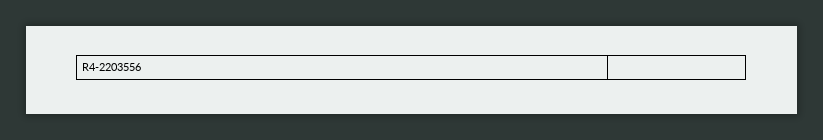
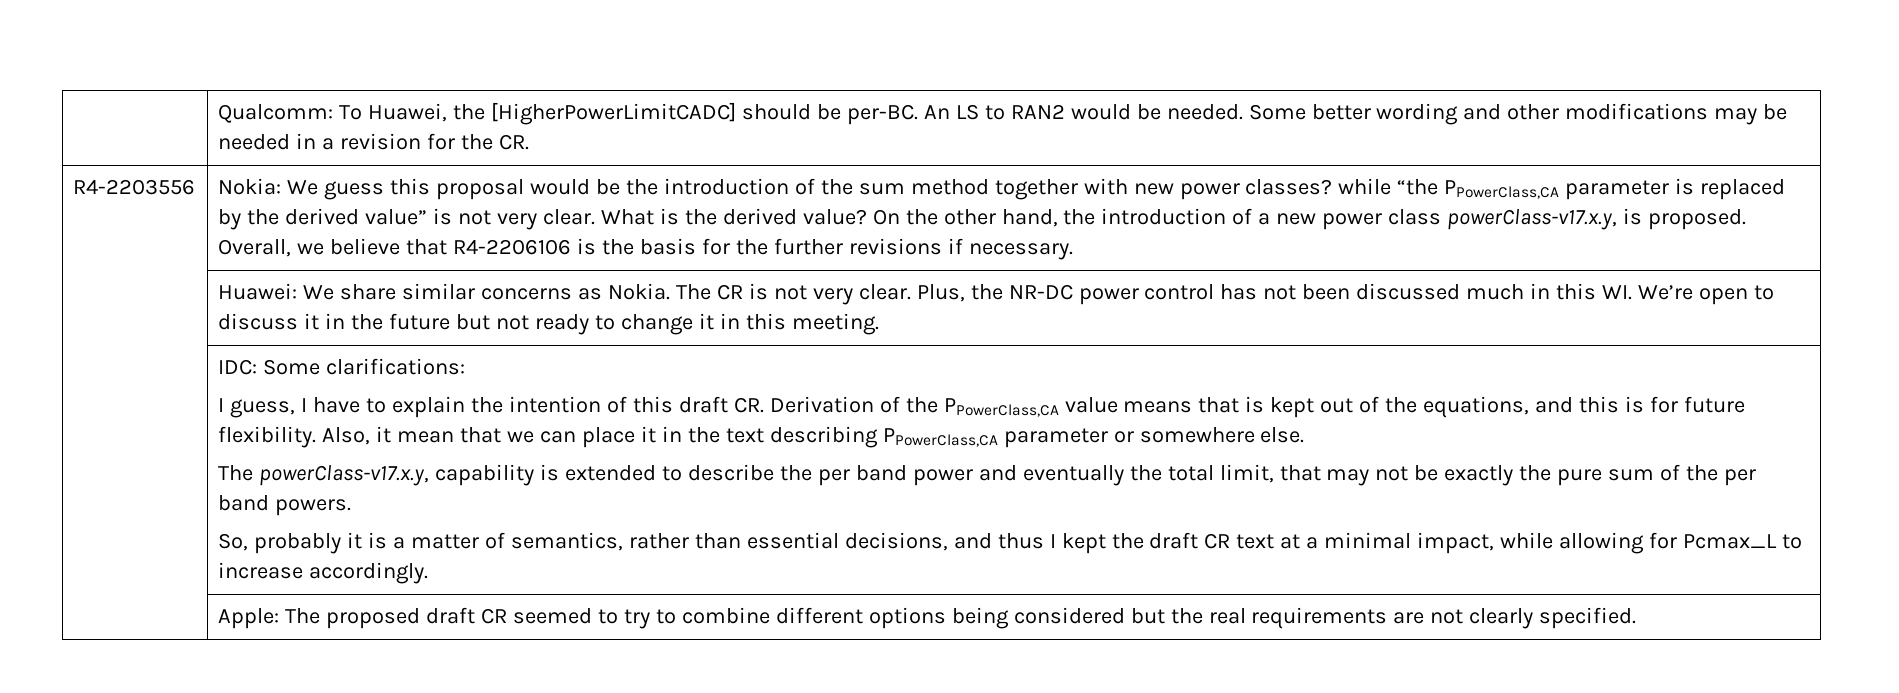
[82,63,142,71] R4-2203556 | -> [218,102,1788,125] [218,133,530,150] [73,179,196,195] [218,178,1786,200] [218,208,1746,230] [218,238,1073,260] [218,283,1774,305] [218,313,879,335] [218,358,466,375] [218,396,1745,418] [218,426,1305,448] [218,464,1756,486] [218,495,352,516] [218,532,1802,554] [218,562,429,584] [218,607,1637,629] | Qualcomm: To Huawei, the [HigherPowerLimitCADC] should be per-BC. An LS to RAN2 would be needed. Some better wording and other modifications may be needed in a revision for the CR. // R4-2203556 | Nokia: We guess this proposal would be the introduction of the sum method together with new power classes? while “the PPowerClass,CA parameter is replaced by the derived value” is not very clear. What is the derived value? On the other hand, the introduction of a new power class powerClass-v17.x.y, is proposed. Overall, we believe that R4-2206106 is the basis for the further revisions if necessary. // | Huawei: We share similar concerns as Nokia. The CR is not very clear. Plus, the NR-DC power control has not been discussed much in this WI. We’re open to discuss it in the future but not ready to change it in this meeting. // | IDC: Some clarifications: // I guess, I have to explain the intention of this draft CR. Derivation of the PPowerClass,CA value means that is kept out of the equations, and this is for future flexibility. Also, it mean that we can place it in the text describing PPowerClass,CA parameter or somewhere else. // The powerClass-v17.x.y, capability is extended to describe the per band power and eventually the total limit, that may not be exactly the pure sum of the per band powers. // So, probably it is a matter of semantics, rather than essential decisions, and thus I kept the draft CR text at a minimal impact, while allowing for Pcmax_L to increase accordingly. // | Apple: The proposed draft CR seemed to try to combine different options being considered but the real requirements are not clearly specified.

